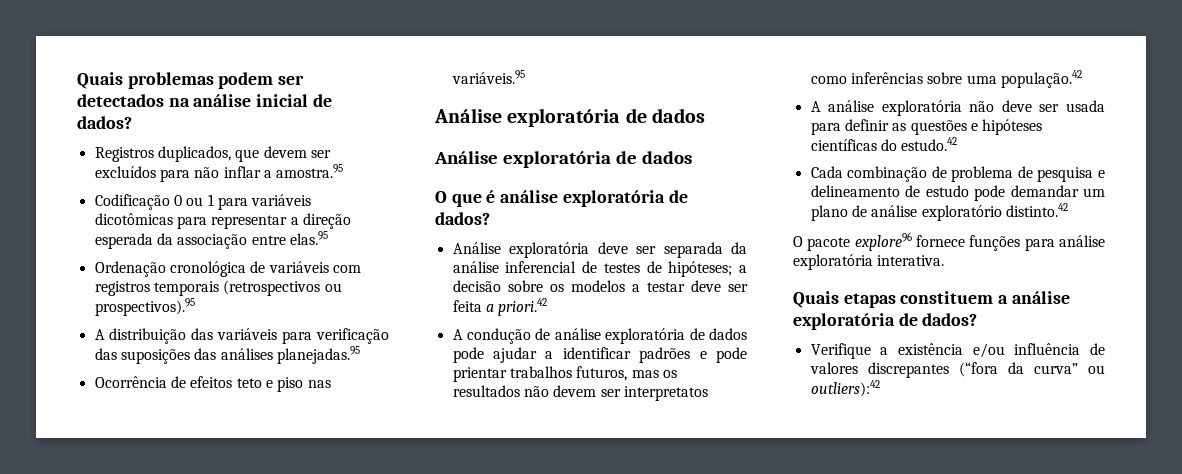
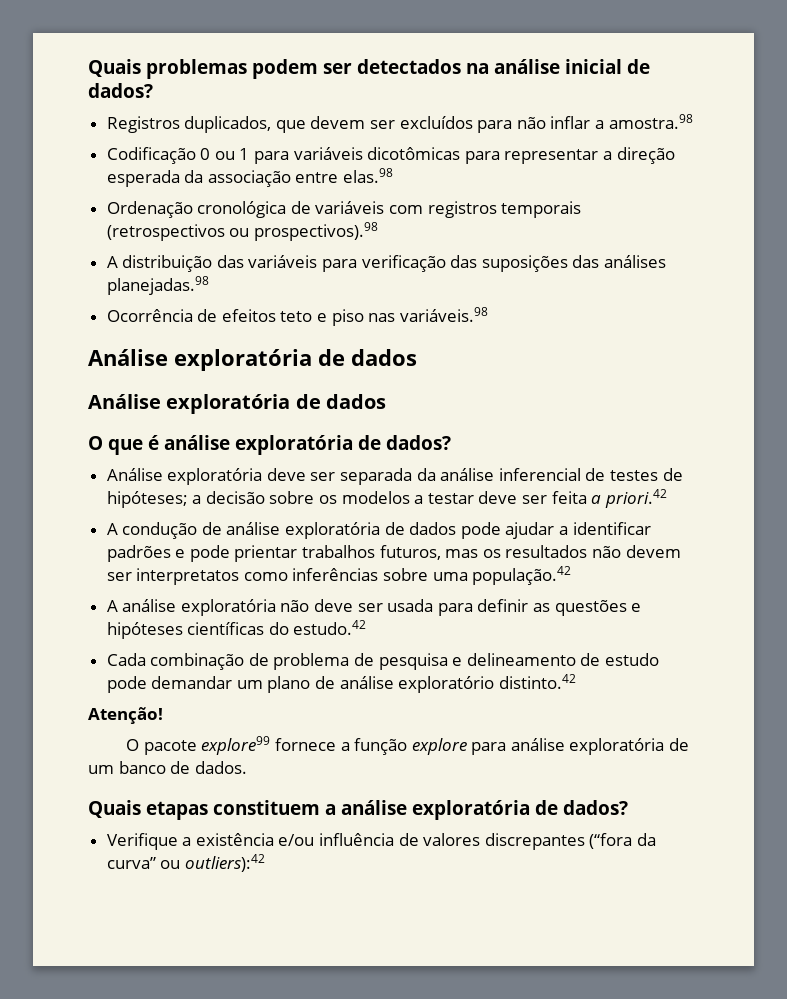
[276,164,344,178] amostra.95 -> [608,114,693,129] amostra.98
[289,231,328,245] elas.95 -> [343,168,394,183] elas.98
[94,298,195,316] prospectivos).95 -> [253,222,378,241] prospectivos).98
[276,346,360,364] planejadas.95 -> [106,276,209,295] planejadas.98
[451,70,525,84] variáveis.95 -> [399,307,488,322] variáveis.98
(1068, 210) none -> [88,707,163,724] // Atenção!
[854,232,1105,251] [793,254,945,270] explore96 fornece funções para análise exploratória interativa. -> [201,736,690,755] [88,761,247,774] explore99 fornece a função explore para análise exploratória de um banco de dados.

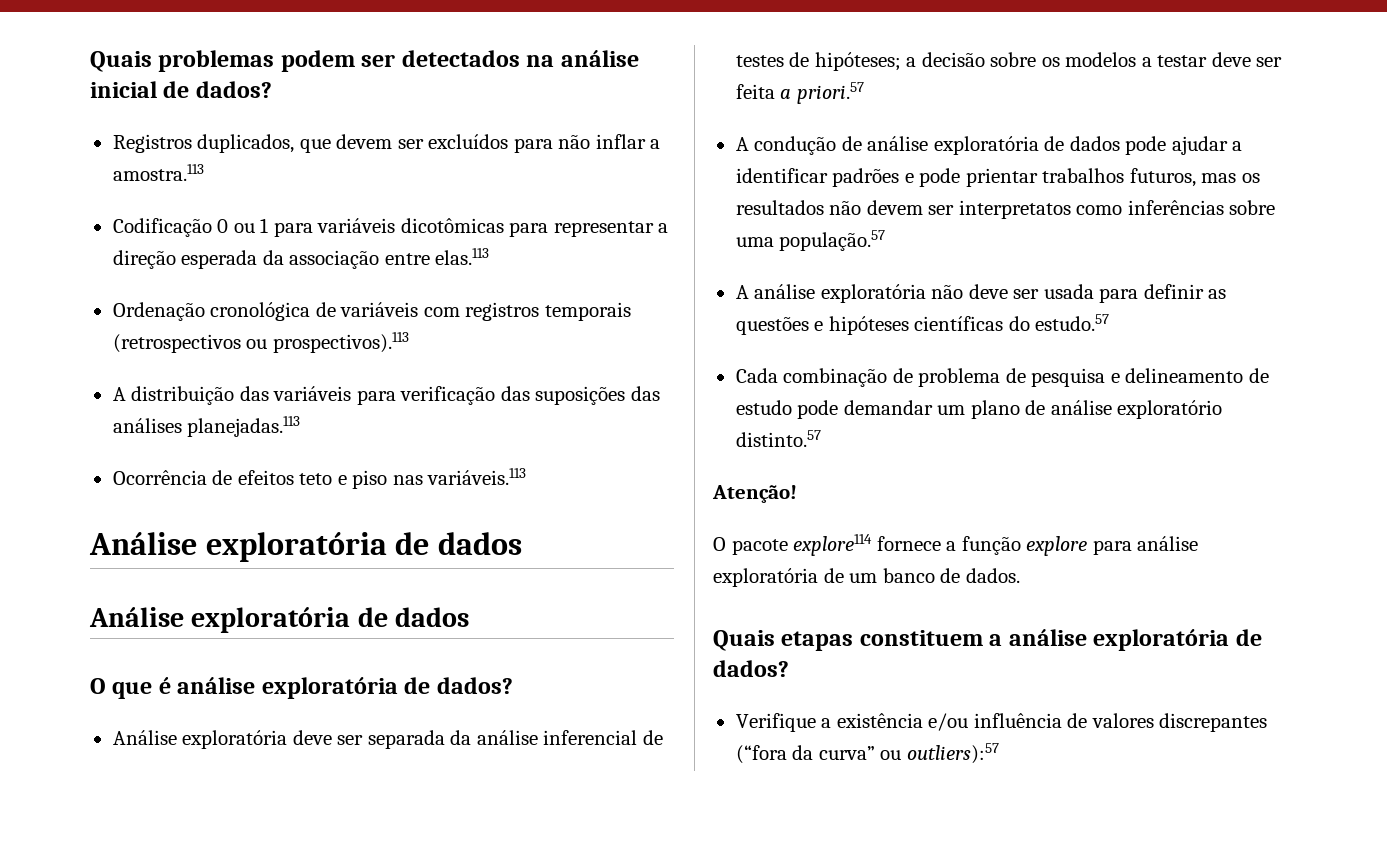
[608,114,693,129] amostra.98 -> [112,164,204,181] amostra.113
[343,168,394,183] elas.98 -> [435,248,490,265] elas.113
[253,222,378,241] prospectivos).98 -> [272,332,409,353] prospectivos).113
[106,276,209,295] planejadas.98 -> [187,416,301,437] planejadas.113
[399,307,488,322] variáveis.98 -> [427,468,527,485] variáveis.113
[604,489,667,508] priori.42 -> [796,82,864,104] priori.57
[472,566,572,585] população.42 -> [779,230,886,251] população.57
[293,620,367,635] estudo.42 -> [1035,314,1110,331] estudo.57
[498,674,576,689] distinto.42 -> [735,430,821,447] distinto.57
[201,736,271,755] explore99 -> [793,534,873,556] explore114
[184,854,265,872] outliers):42 -> [906,743,999,764] outliers):57

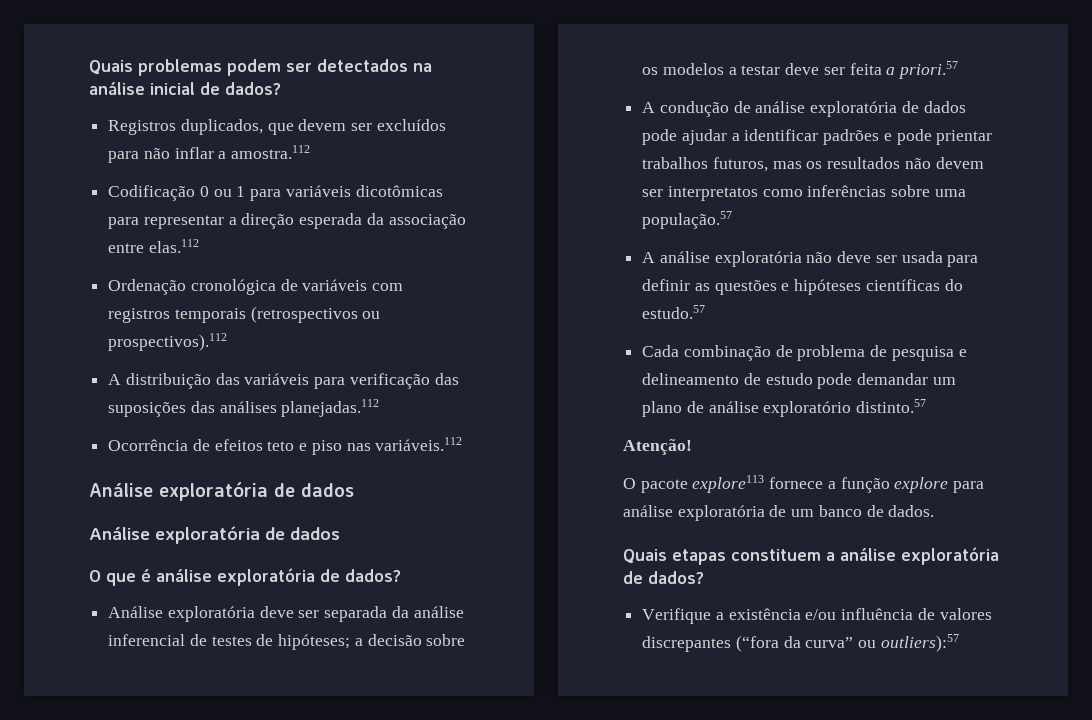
[112,164,204,181] amostra.113 -> [231,145,311,159] amostra.112
[435,248,490,265] elas.113 -> [148,239,199,253] elas.112
[272,332,409,353] prospectivos).113 -> [108,333,228,351] prospectivos).112
[187,416,301,437] planejadas.113 -> [281,399,380,417] planejadas.112
[427,468,527,485] variáveis.113 -> [375,437,463,451] variáveis.112
[793,534,873,556] explore114 -> [692,475,765,493] explore113

